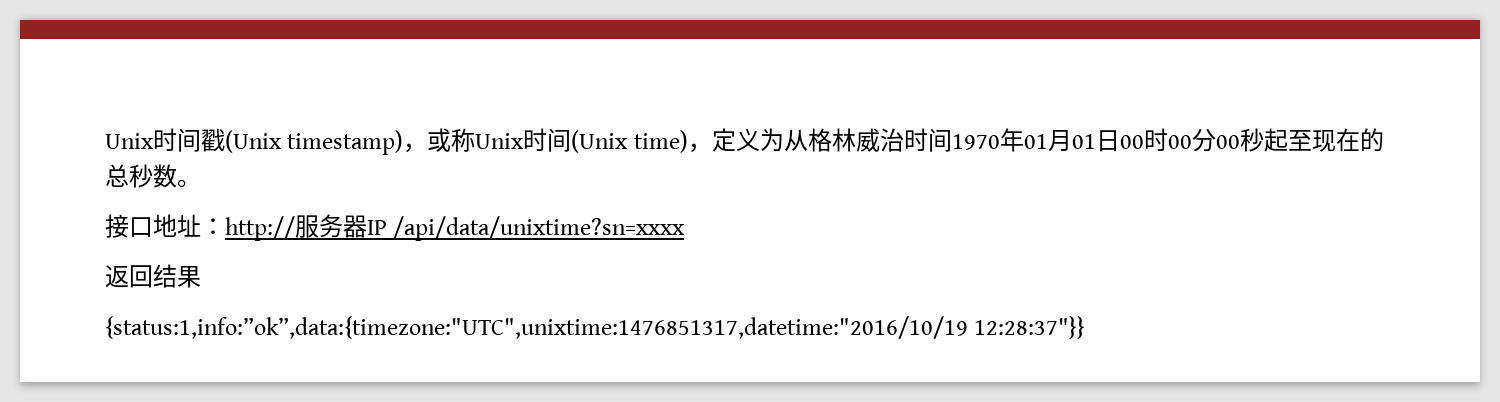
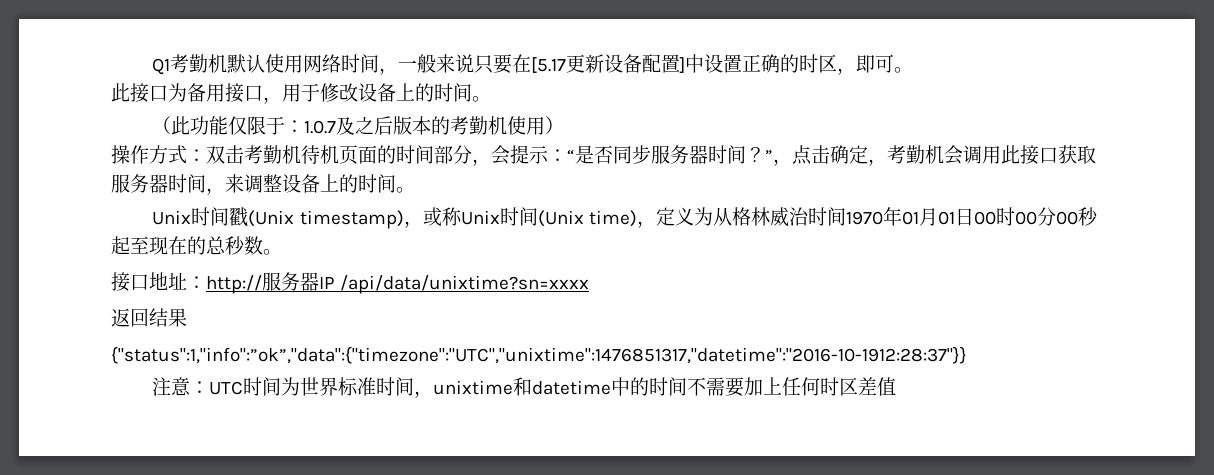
(105, 141) none -> [152,54,914,75] [111,83,491,104] [152,116,565,135] [111,145,1096,166] [111,174,415,195] Q1考勤机默认使用网络时间，一般来说只要在[5.17更新设备配置]中设置正确的时区，即可。 // 此接口为备用接口，用于修改设备上的时间。 // （此功能仅限于：1.0.7及之后版本的考勤机使用） // 操作方式：双击考勤机待机页面的时间部分，会提示：“是否同步服务器时间？”，点击确定，考勤机会调用此接口获取服务器时间，来调整设备上的时间。 //
[105,316,1086,339] {status:1,info:”ok”,data:{timezone:"UTC",unixtime:1476851317,datetime:"2016/10/19 12:28:37"}} -> [111,346,967,364] [152,377,897,398] {"status":1,"info":”ok”,"data":{"timezone":"UTC","unixtime":1476851317,"datetime":"2016-10-1912:28:37"}} // 注意：UTC时间为世界标准时间，unixtime和datetime中的时间不需要加上任何时区差值

